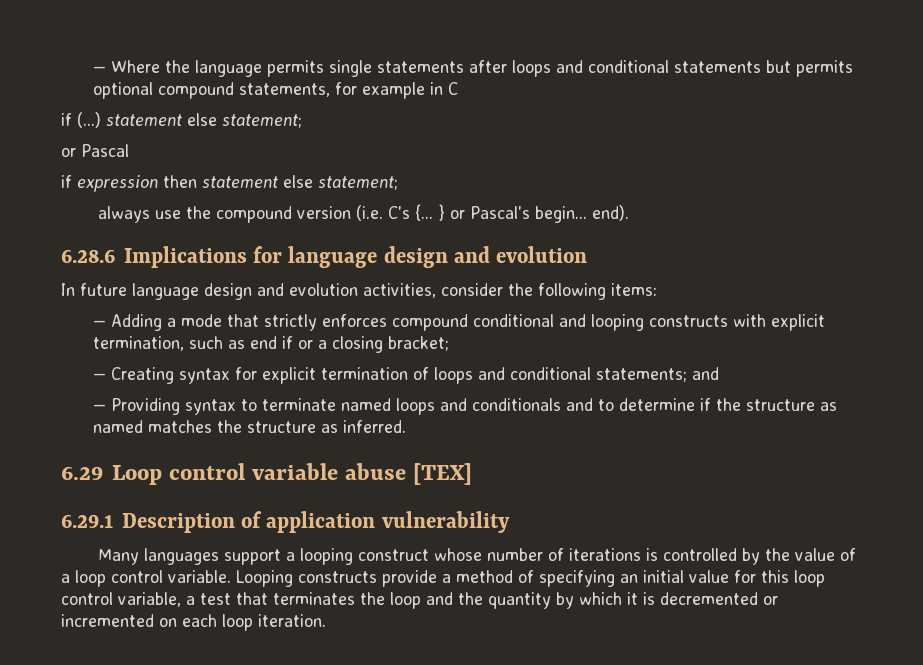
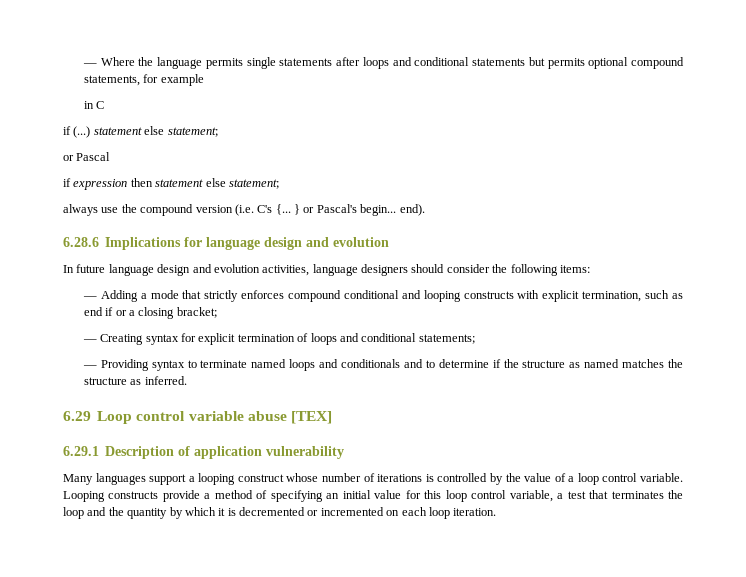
(425, 90) none -> (204, 80) //
(436, 290) none -> [312,264,445,276] language designers should
[691,367,719,380] and -> (475, 339) none

